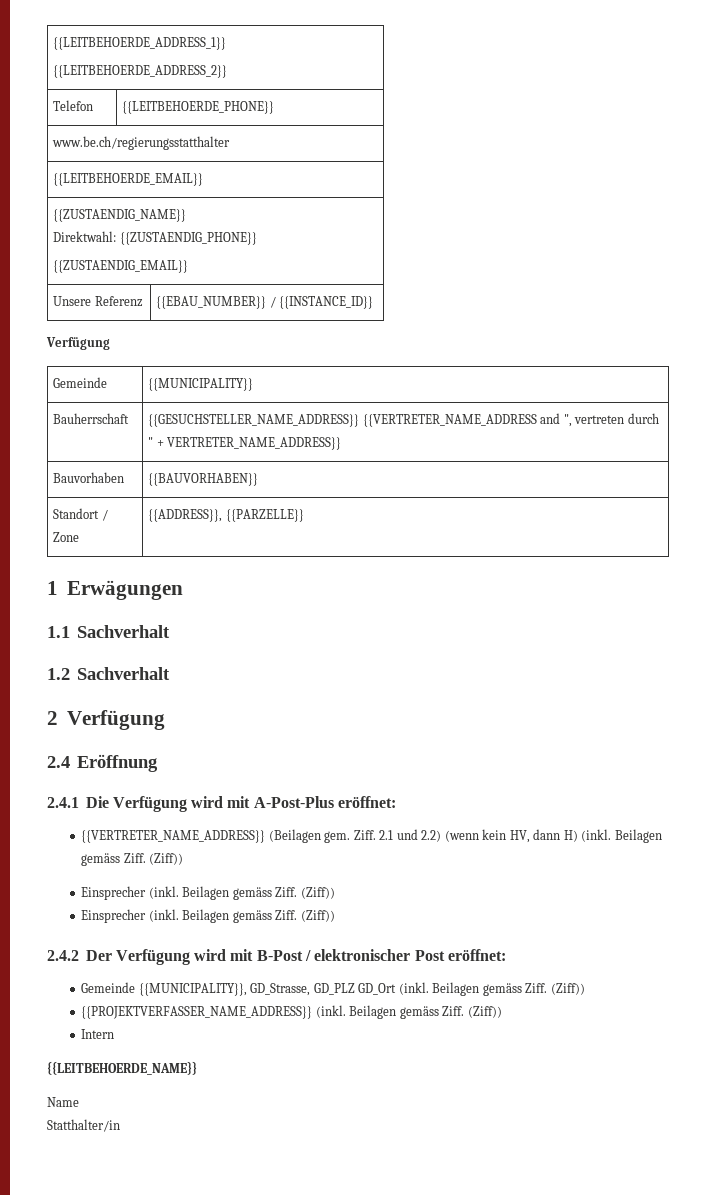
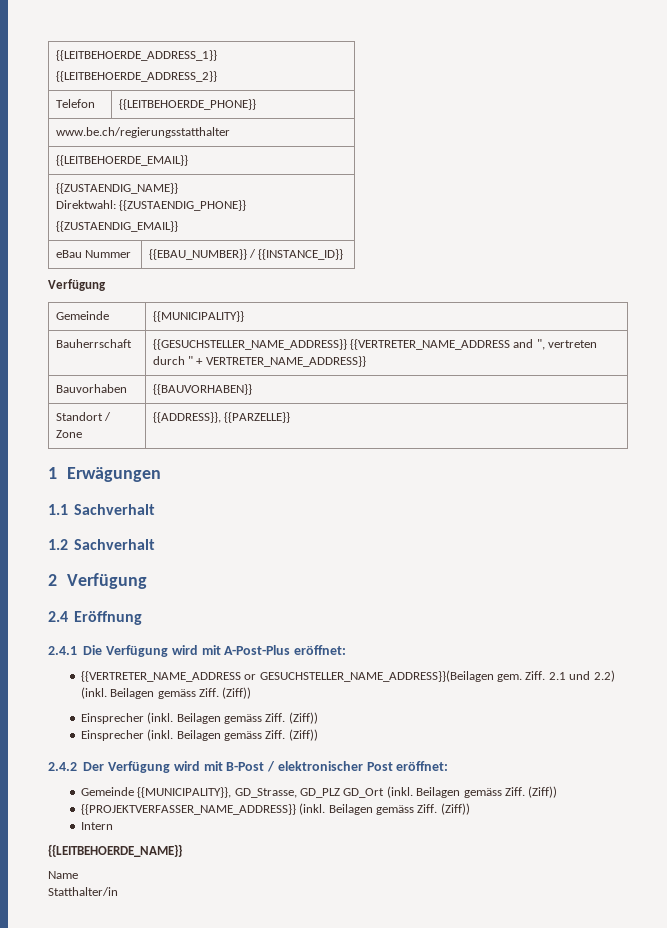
[53,296,143,307] Unsere Referenz -> [55,250,131,258] eBau Nummer
[81,829,321,843] {{VERTRETER_NAME_ADDRESS}} (Beilagen -> [80,670,494,682] {{VERTRETER_NAME_ADDRESS or GESUCHSTELLER_NAME_ADDRESS}}(Beilagen
[444,829,578,843] (wenn kein HV, dann H) -> (615, 676) none

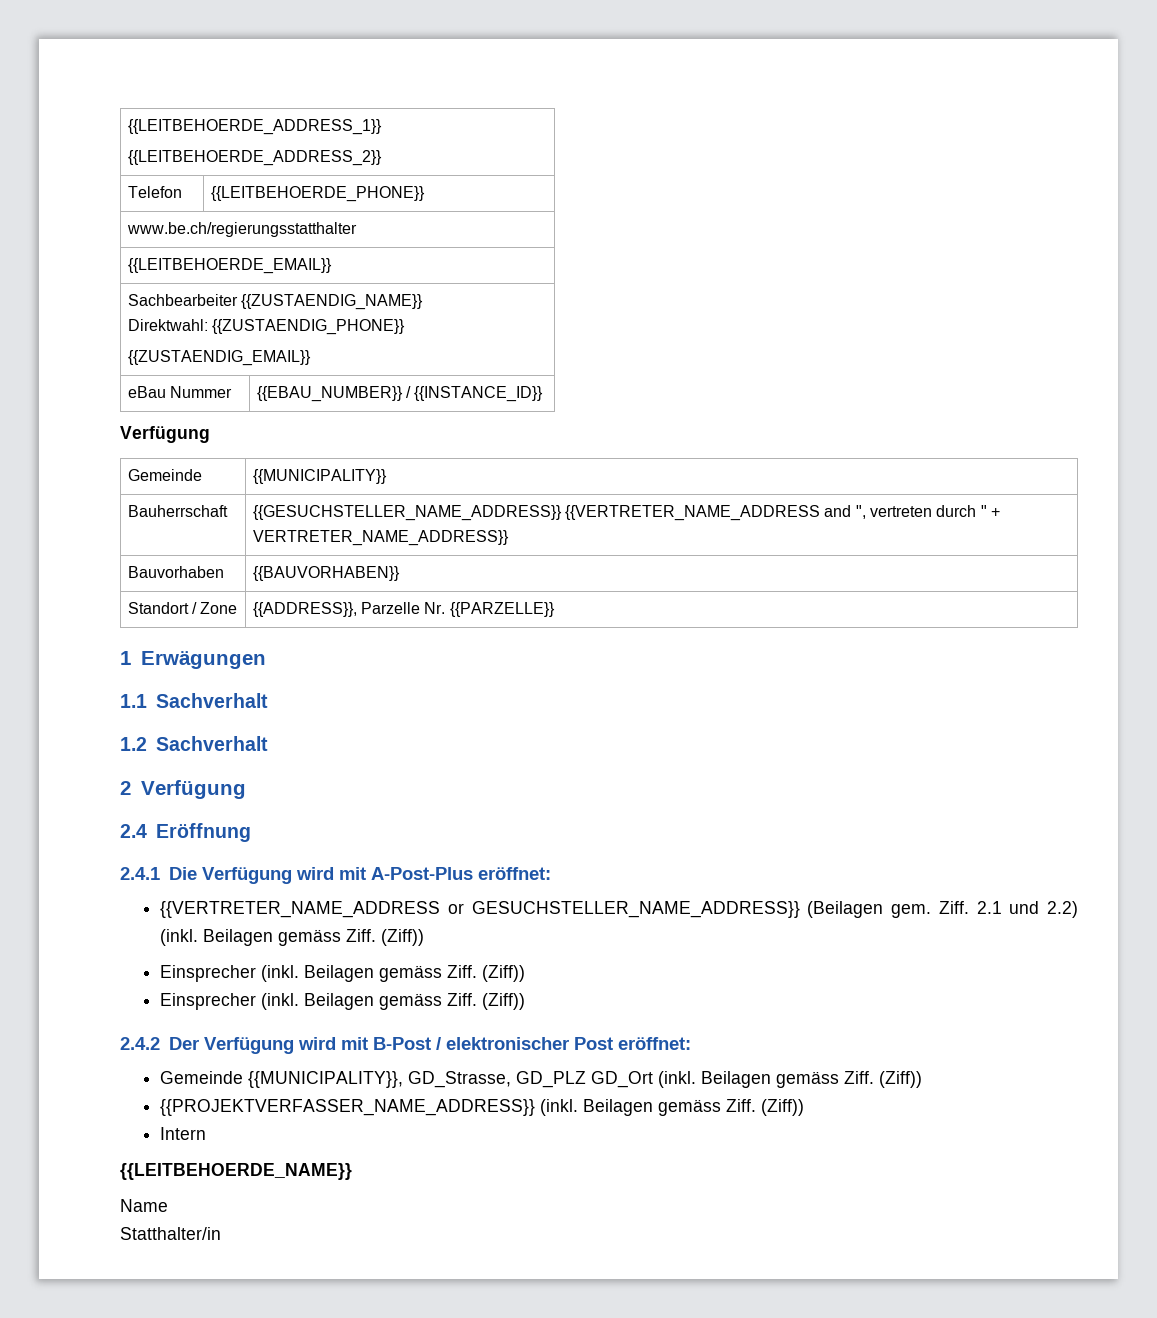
(188, 160) none -> [127,294,238,306] Sachbearbeiter
(221, 417) none -> [361,602,446,614] Parzelle Nr.
[259,670,494,682] GESUCHSTELLER_NAME_ADDRESS}}(Beilagen -> [471,901,884,918] GESUCHSTELLER_NAME_ADDRESS}} (Beilagen

